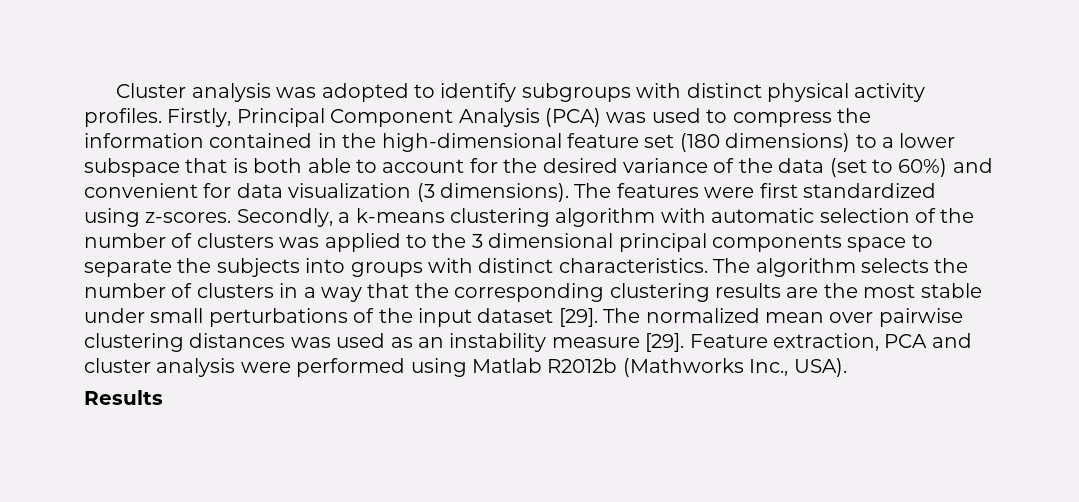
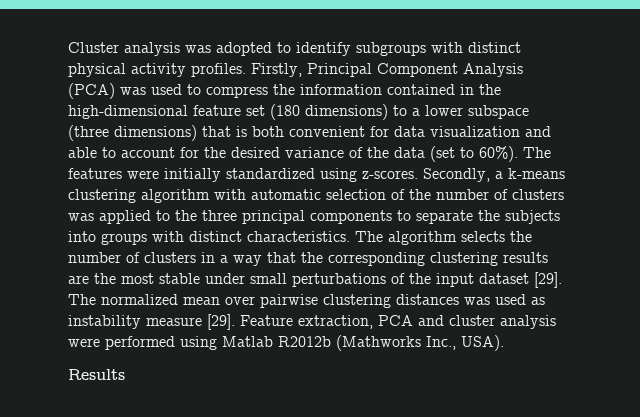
(180, 167) none -> [68,125,197,141] (three dimensions)
(303, 165) none -> [289,126,551,137] convenient for data visualization and
[898,158,993,177] [84,183,569,202] 60%) and convenient for data visualization (3 dimensions). -> [479,146,518,162] 60%).
[759,183,798,198] first -> [164,168,221,182] initially
[471,233,614,248] 3 dimensional -> [202,210,237,221] three
[847,237,907,252] space -> (392, 217) none
[418,337,444,348] an -> (545, 301) none

